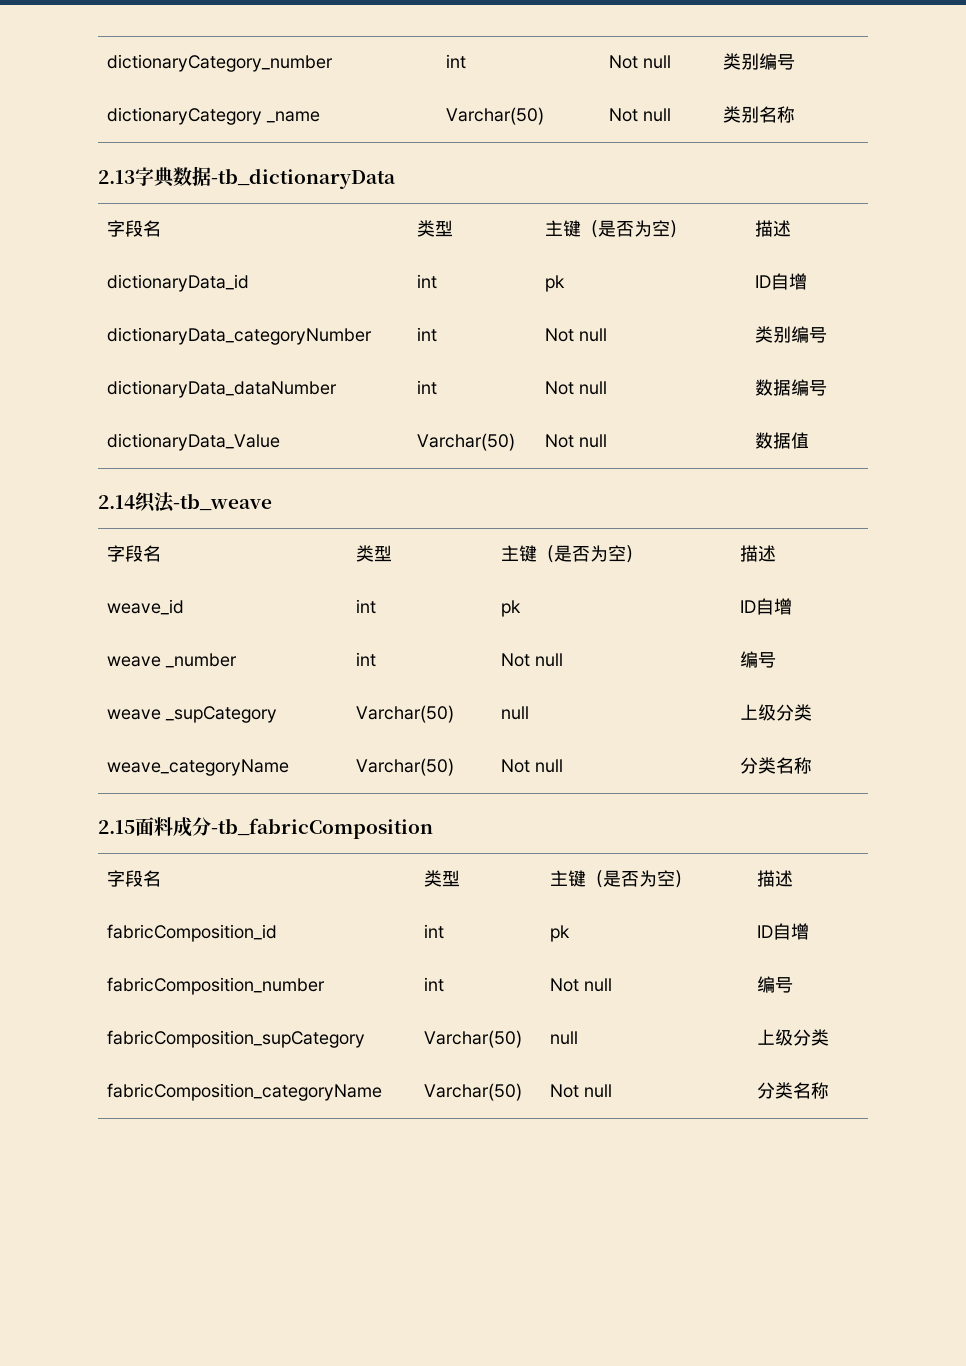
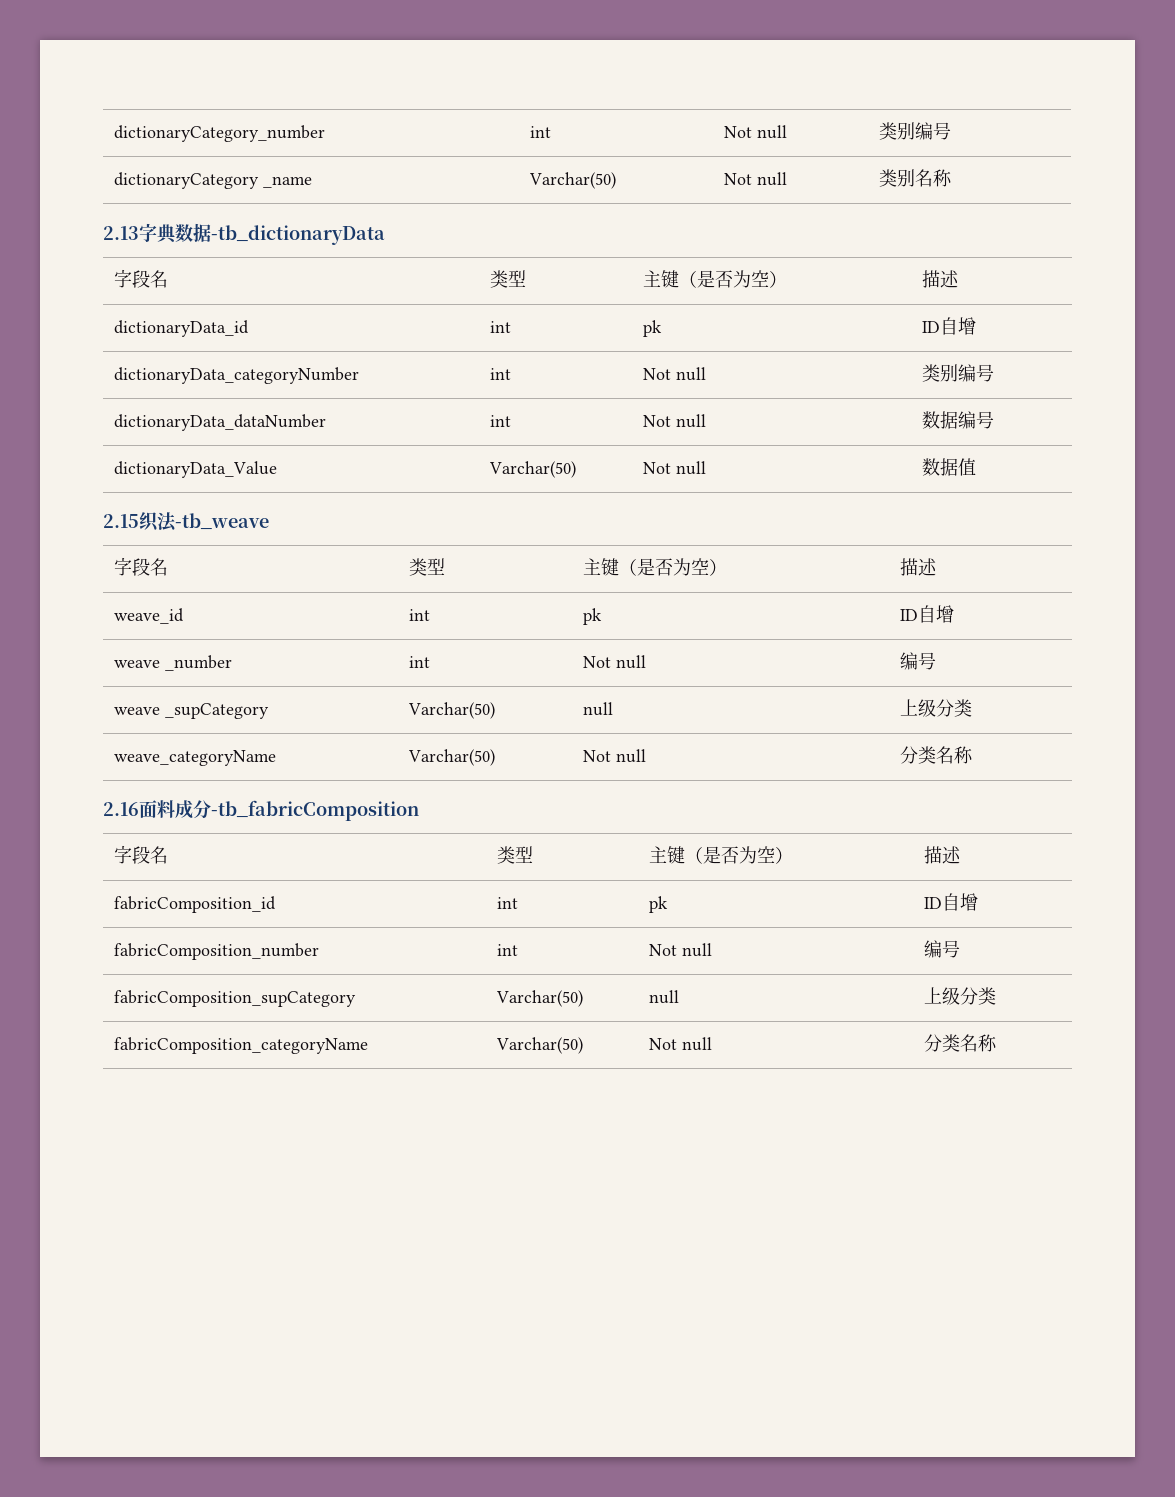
[98,495,135,509] 2.14 -> [103,514,139,528] 2.15
[98,820,135,834] 2.15 -> [103,802,139,816] 2.16

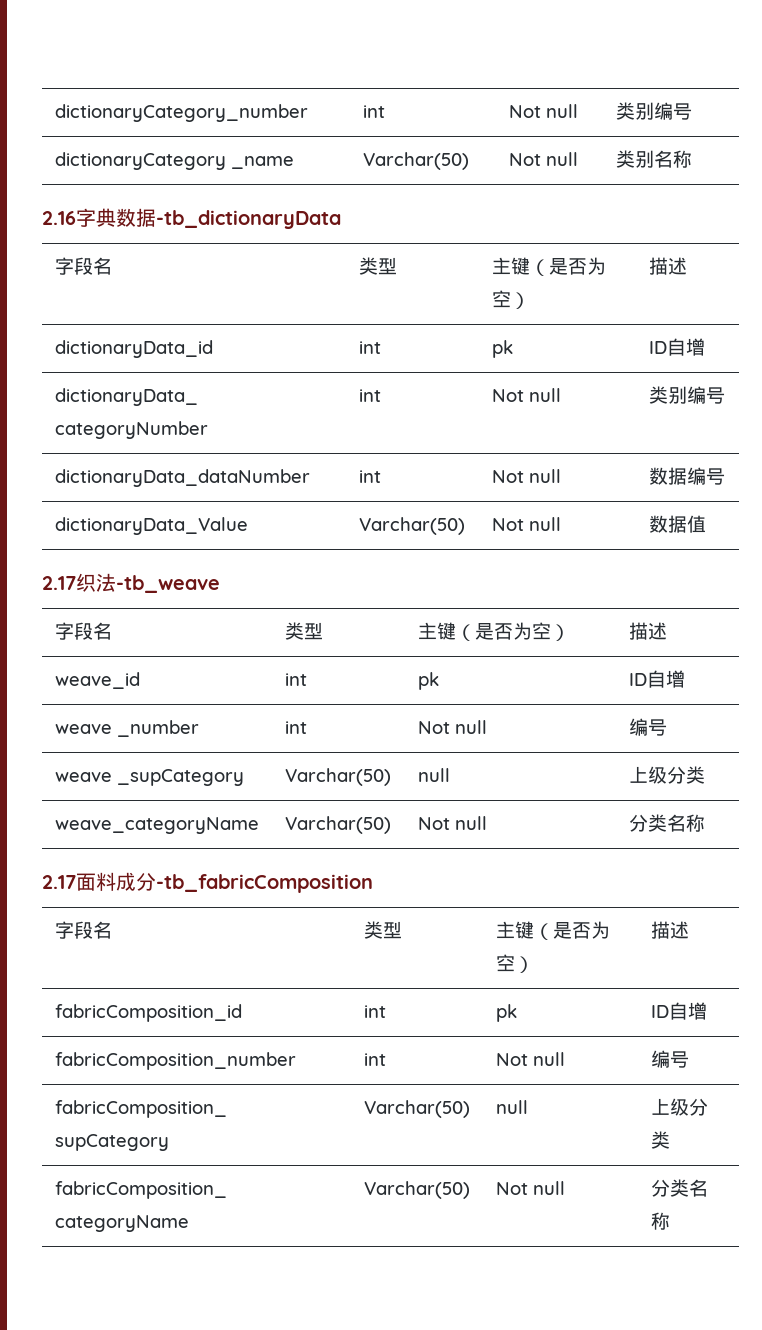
[103,226,139,240] 2.13 -> [42,211,76,225] 2.16
[103,514,139,528] 2.15 -> [42,576,76,590] 2.17
[103,802,139,816] 2.16 -> [42,875,76,889] 2.17

